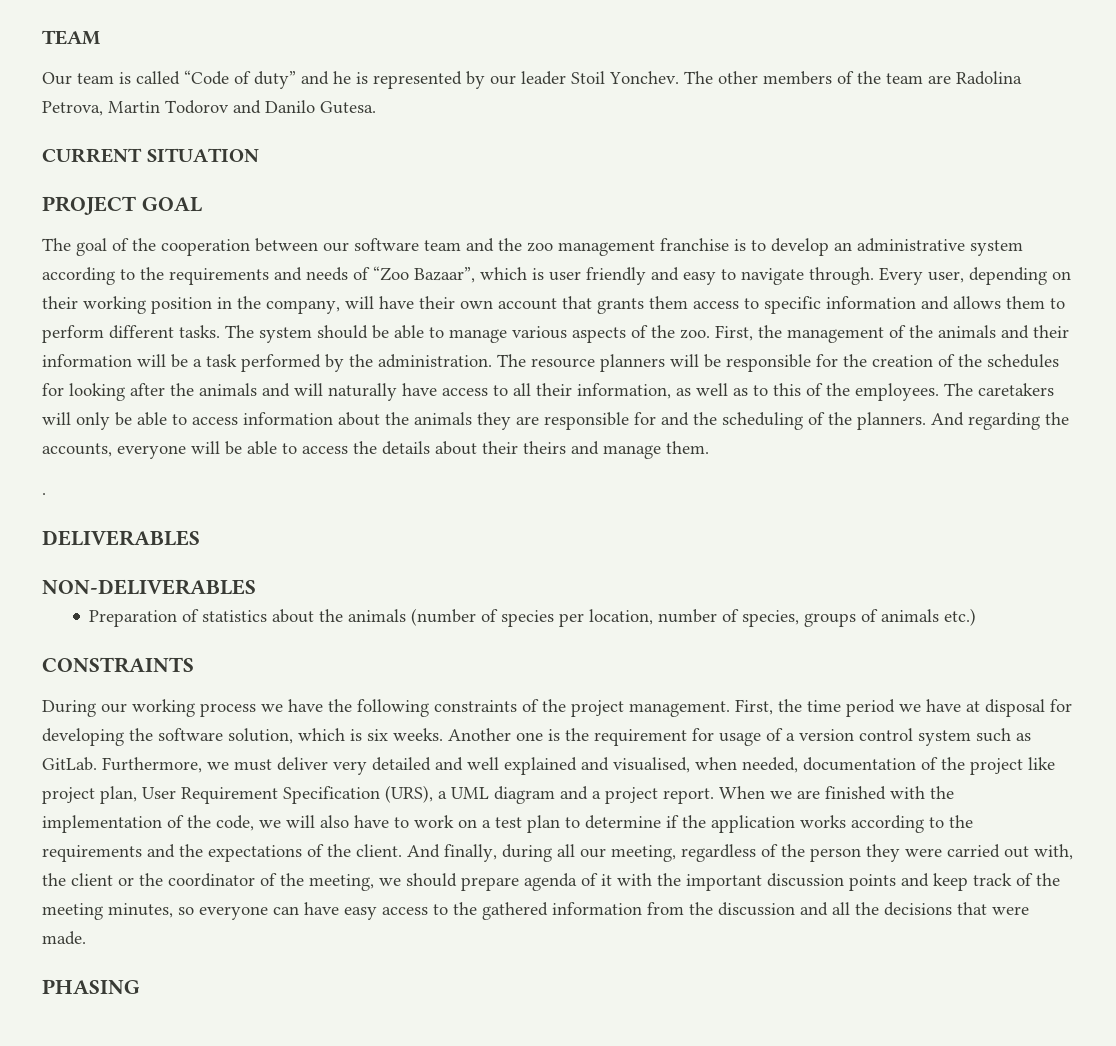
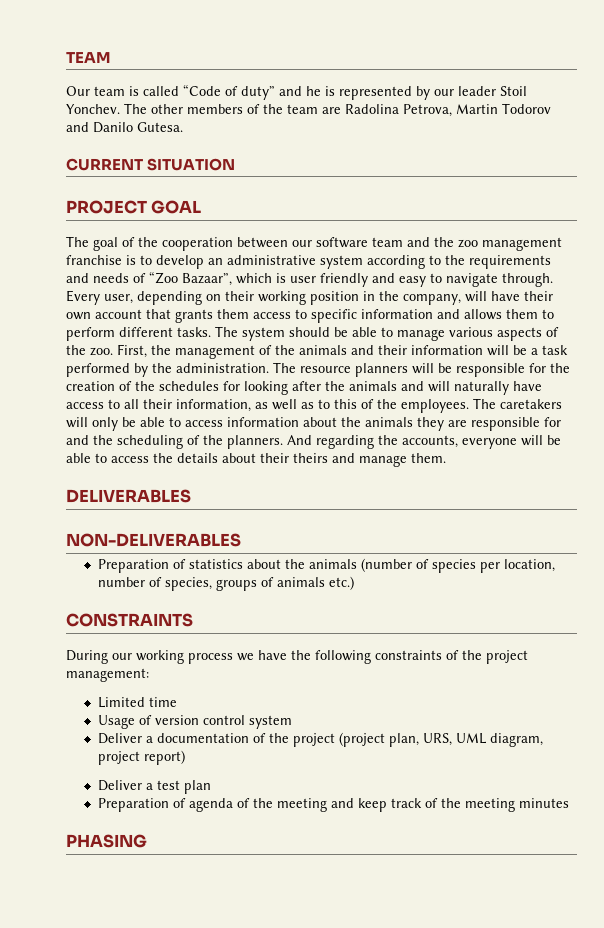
[42,493,46,495] // . -> (446, 458) none
[629,699,1072,717] [42,728,1031,746] [42,757,1055,775] [42,785,954,804] [42,815,973,833] [42,844,1073,862] [42,873,896,891] management. First, the time period we have at disposal for developing the software solution, which is six weeks. Another one is the requirement for usage of a version control system such as GitLab. Furthermore, we must deliver very detailed and well explained and visualised, when needed, documentation of the project like project plan, User Requirement Specification (URS), a UML diagram and a project report. When we are finished with the implementation of the code, we will also have to work on a test plan to determine if the application works according to the requirements and the expectations of the client. And finally, during all our meeting, regardless of the person they were carried out with, the client or the coordinator of the meeting, we should prepare agenda of it with the important discussion points -> [66,668,149,682] [97,697,177,708] [97,715,292,729] [97,732,543,747] [97,750,185,765] [97,780,211,794] [97,798,327,812] management: // Limited time // Usage of version control system // Deliver a documentation of the project (project plan, URS, UML diagram, project report) // Deliver a test plan // Preparation of agenda of the meeting
[108,902,1029,920] [42,931,86,945] minutes, so everyone can have easy access to the gathered information from the discussion and all the decisions that were made. -> [518,798,569,808] minutes

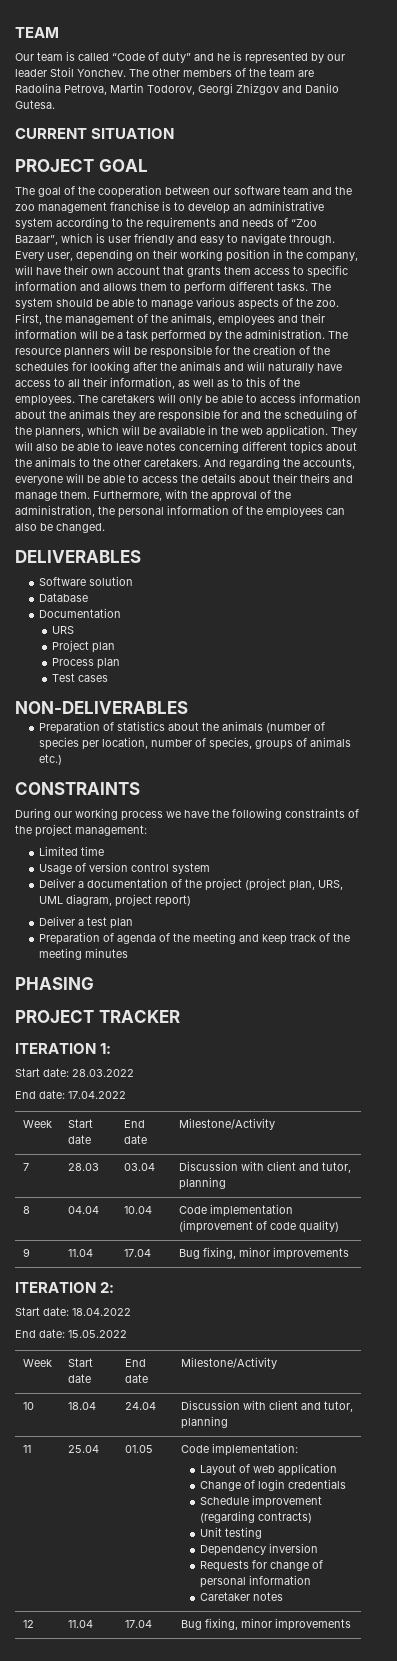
[502,103,551,114] Todorov -> [147,83,279,95] Todorov, Georgi Zhizgov
[299,345,347,355] animals -> [171,313,275,326] animals, employees
[227,435,283,449] planners. -> [35,425,357,438] [15,441,357,454] [15,457,201,467] planners, which will be available in the web application. They will also be able to leave notes concerning different topics about the animals to the other caretakers.
[66,489,191,503] // DELIVERABLES -> [93,489,291,502] [15,505,345,518] [15,523,105,533] [15,550,141,563] [39,576,134,586] [39,593,89,602] [39,608,122,618] [51,626,74,634] [51,640,115,653] [51,658,120,669] [51,673,108,682] Furthermore, with the approval of the administration, the personal information of the employees can also be changed. // DELIVERABLES // Software solution // Database // Documentation // URS // Project plan // Process plan // Test cases
(147, 841) none -> [15,1010,180,1023] [15,1043,112,1054] [15,1068,134,1077] [15,1090,126,1099] [22,1120,52,1128] [67,1119,93,1128] [67,1135,91,1144] [123,1120,145,1128] [123,1135,147,1144] [178,1118,275,1130] [22,1163,29,1171] [67,1163,99,1171] [123,1163,155,1171] [178,1161,351,1173] [178,1177,226,1190] [22,1206,30,1214] [67,1206,99,1214] [123,1206,152,1214] [178,1204,293,1217] [178,1220,339,1233] [22,1248,30,1257] [67,1249,93,1257] [123,1249,151,1257] [178,1247,349,1260] [15,1282,115,1293] [15,1307,131,1316] [15,1329,127,1338] [22,1359,52,1367] [67,1358,93,1367] [67,1374,91,1383] [124,1359,146,1367] [124,1374,148,1383] [180,1357,277,1369] [22,1402,34,1410] [67,1402,96,1410] [124,1402,156,1410] [180,1400,353,1412] [180,1416,228,1429] [22,1445,31,1453] [67,1445,99,1453] [124,1445,153,1453] [180,1443,298,1456] [200,1463,338,1476] [200,1479,347,1491] [200,1495,323,1508] [200,1511,313,1523] [200,1527,263,1539] [200,1543,319,1556] [200,1560,324,1572] [200,1575,312,1588] [200,1592,284,1601] [22,1620,34,1628] [67,1620,93,1628] [124,1620,152,1628] [180,1618,351,1631] // PROJECT TRACKER // ITERATION 1: // Start date: 28.03.2022 // End date: 17.04.2022 // Week | Start date | End date | Milestone/Activity // 7 | 28.03 | 03.04 | Discussion with client and tutor, planning // 8 | 04.04 | 10.04 | Code implementation (improvement of code quality) // 9 | 11.04 | 17.04 | Bug fixing, minor improvements // ITERATION 2: // Start date: 18.04.2022 // End date: 15.05.2022 // Week | Start date | End date | Milestone/Activity // 10 | 18.04 | 24.04 | Discussion with client and tutor, planning // 11 | 25.04 | 01.05 | Code implementation: // Layout of web application // Change of login credentials // Schedule improvement (regarding contracts) // Unit testing // Dependency inversion // Requests for change of personal information // Caretaker notes // 12 | 11.04 | 17.04 | Bug fixing, minor improvements

